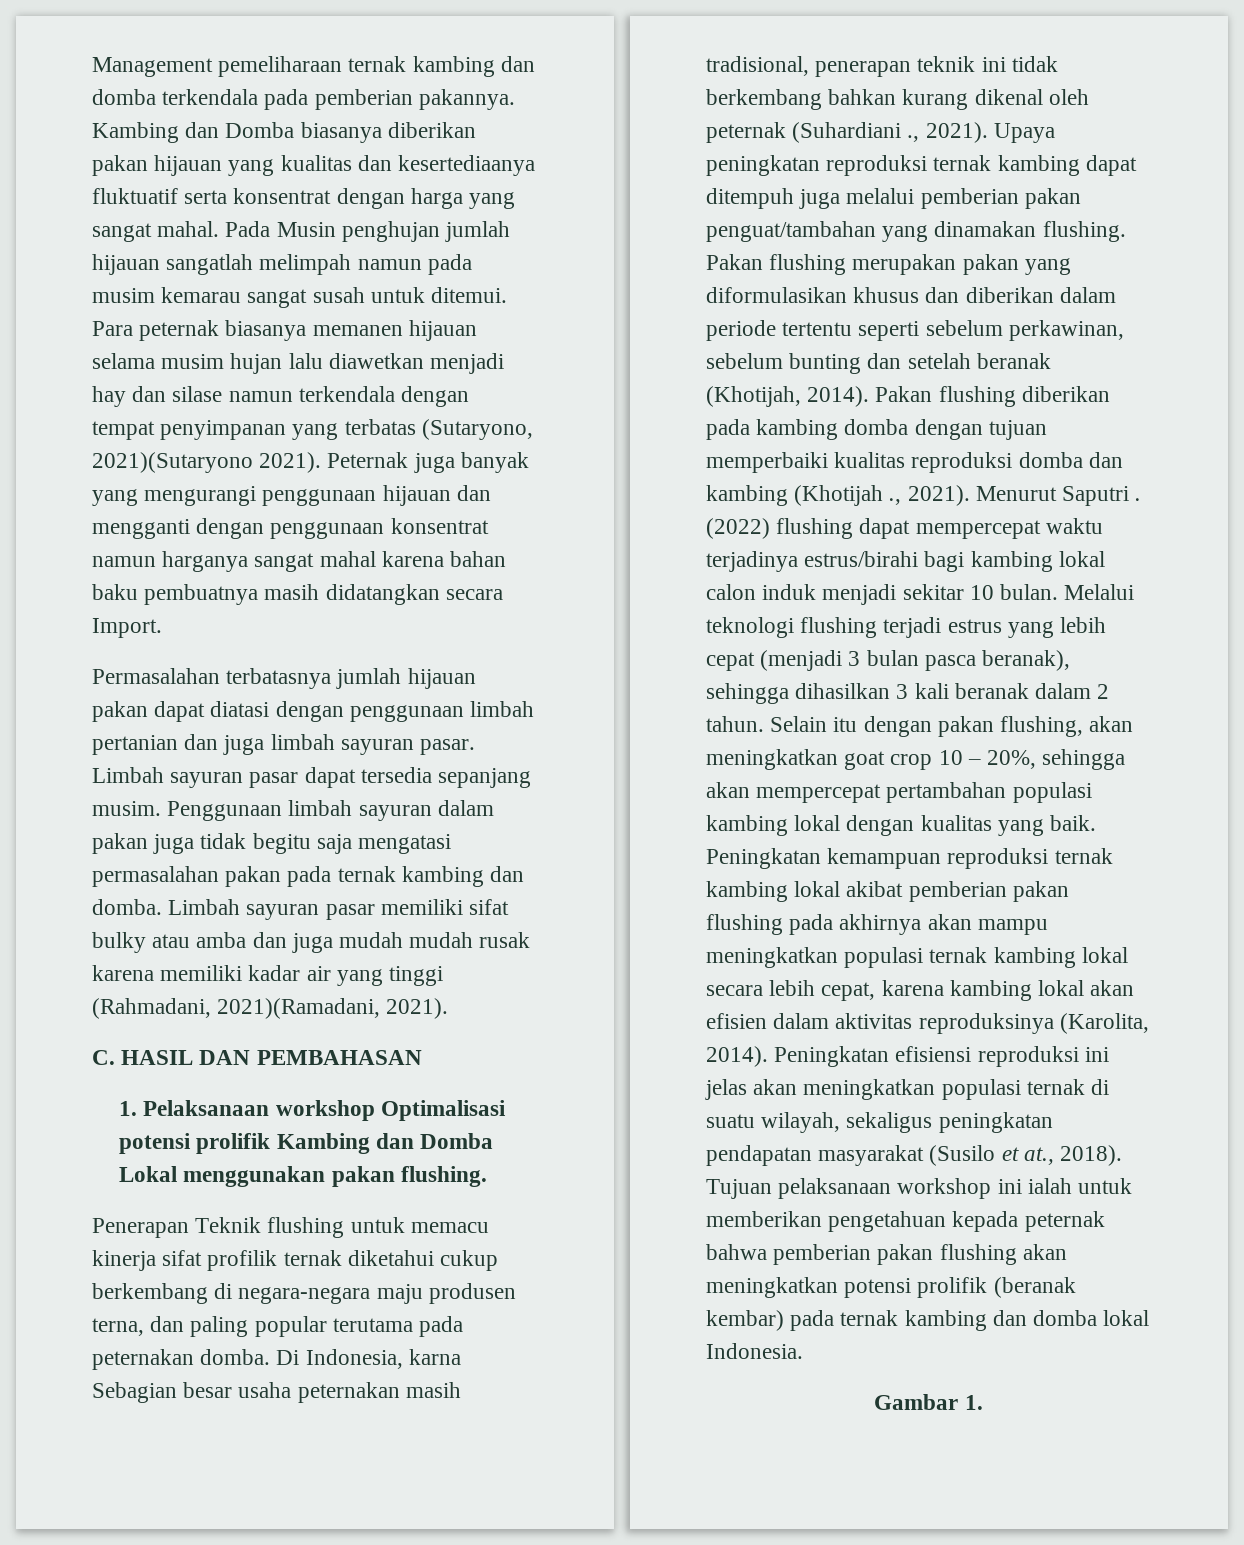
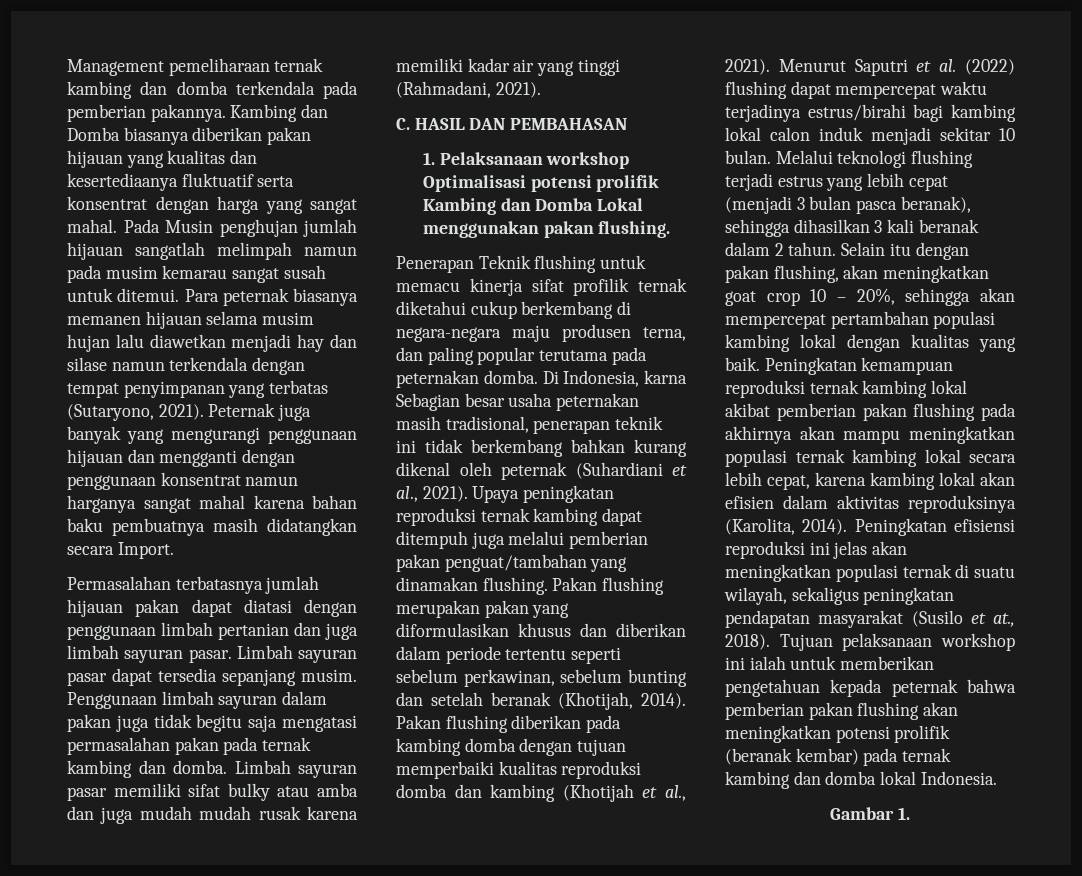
[92,452,253,473] 2021)(Sutaryono -> (154, 412) none
[217,998,381,1019] 2021)(Ramadani, -> (491, 89) none
[907,135,920,142] ., -> [672,465,687,476] [396,486,418,502] et al.,
[889,498,902,505] ., -> [642,785,686,801] et al.,
[1135,498,1142,501] . -> [916,59,957,72] et al.

